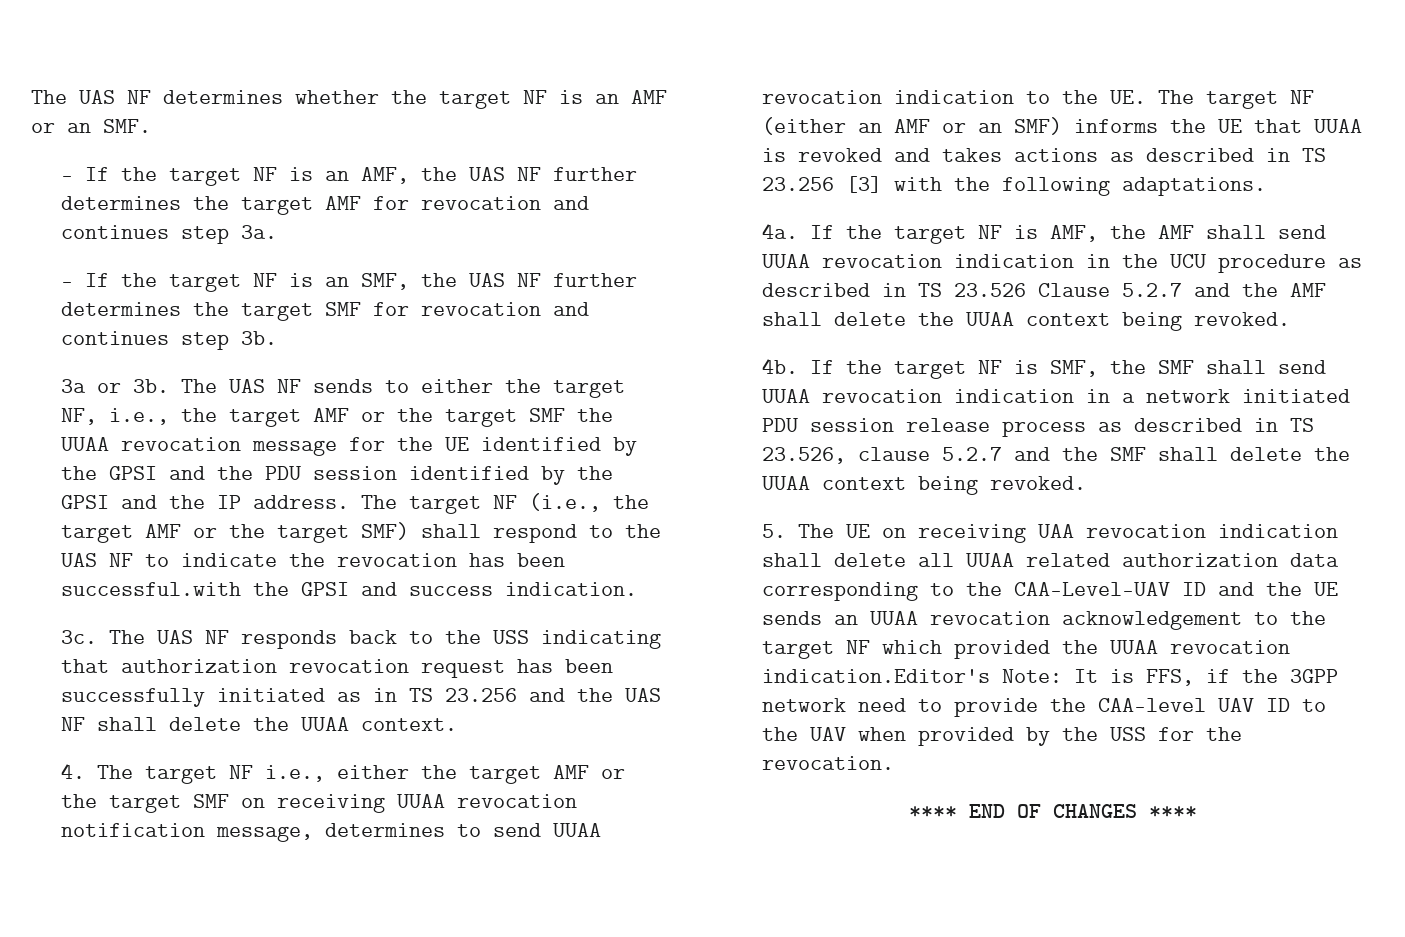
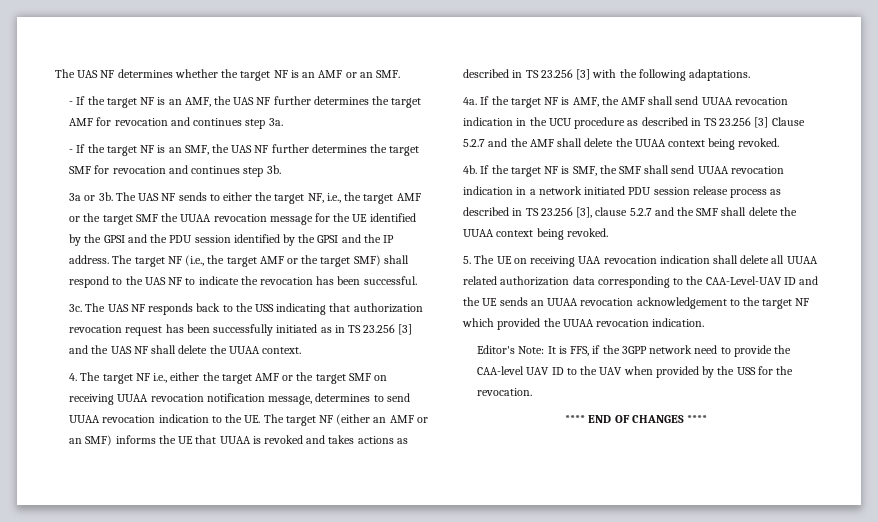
[61,582,638,596] successful.with the GPSI and success indication. -> [363,276,417,285] successful.
(518, 695) none -> [398,324,413,335] [3]
[954,283,1027,297] 23.526 -> [719,117,769,128] 23.256 [3]
[762,447,847,464] 23.526, -> [540,207,593,218] 23.256 [3],
[762,669,991,683] indication.Editor's -> [652,318,705,327] [477,345,516,354] indication. // Editor's

